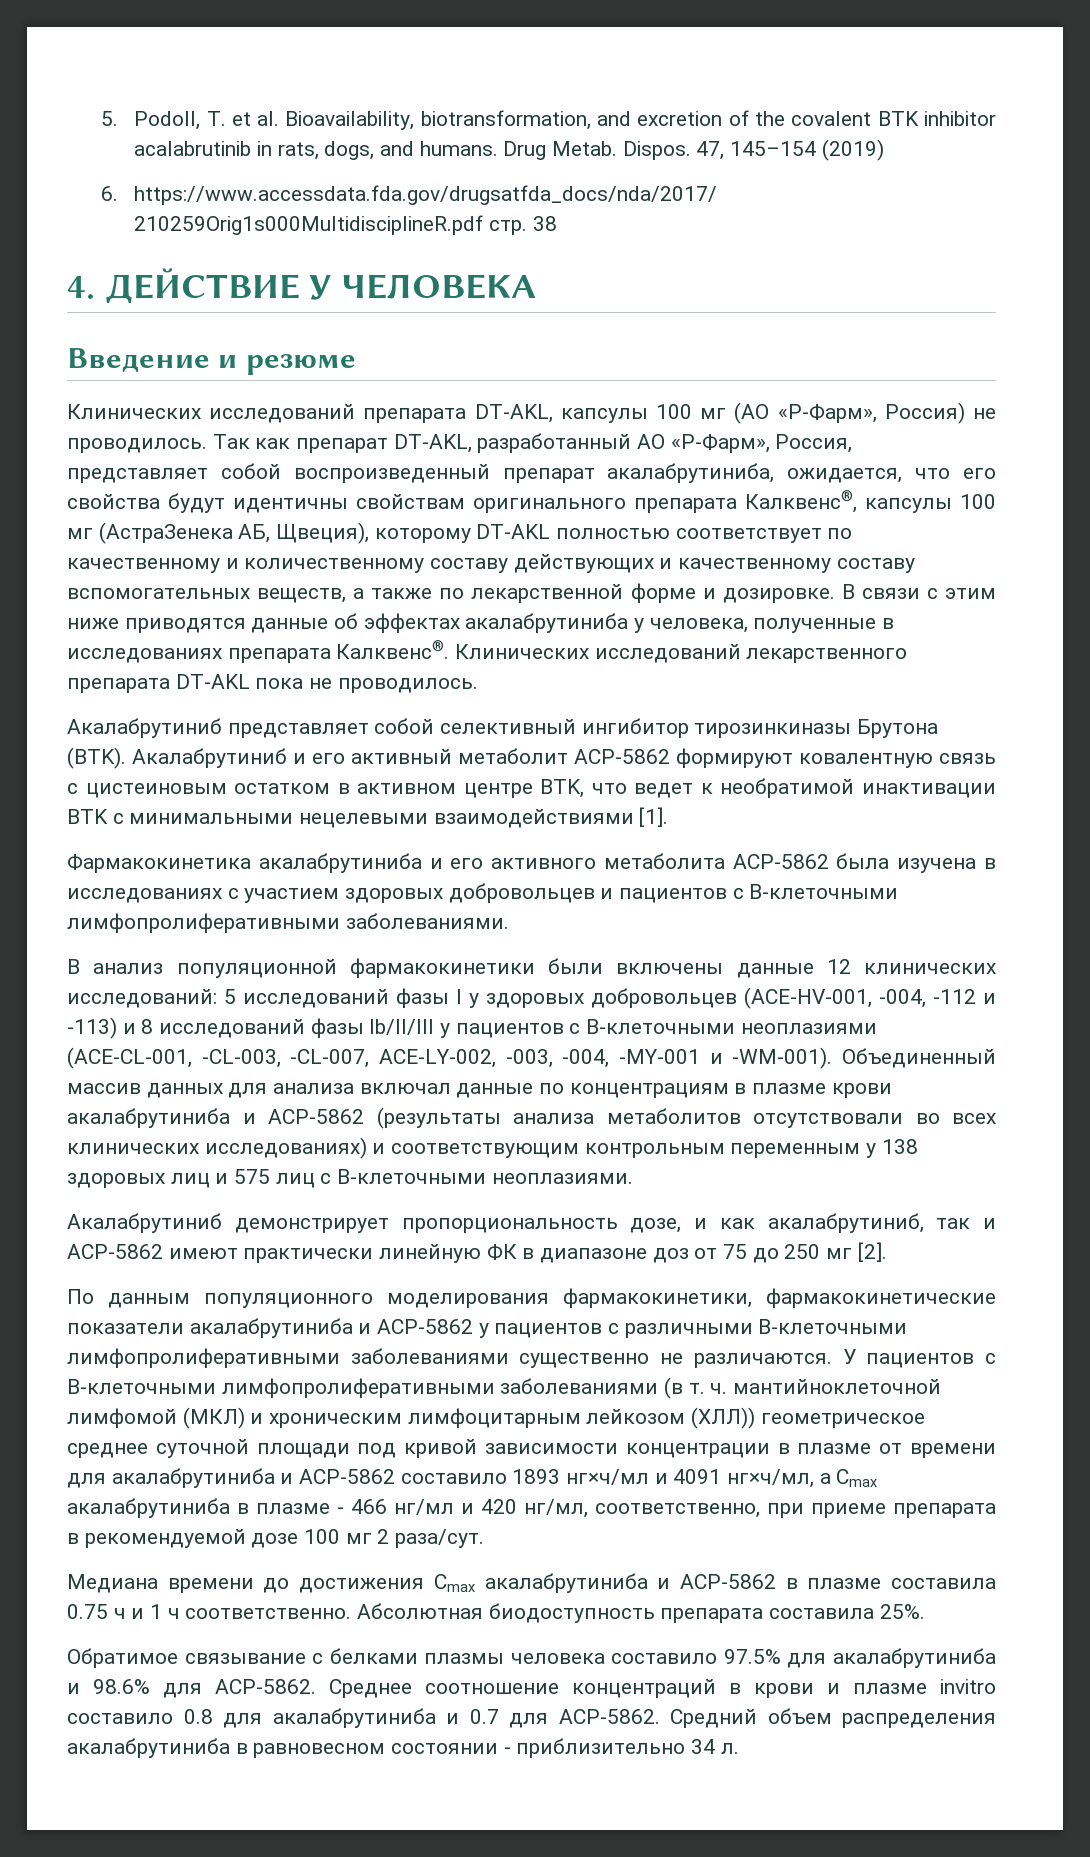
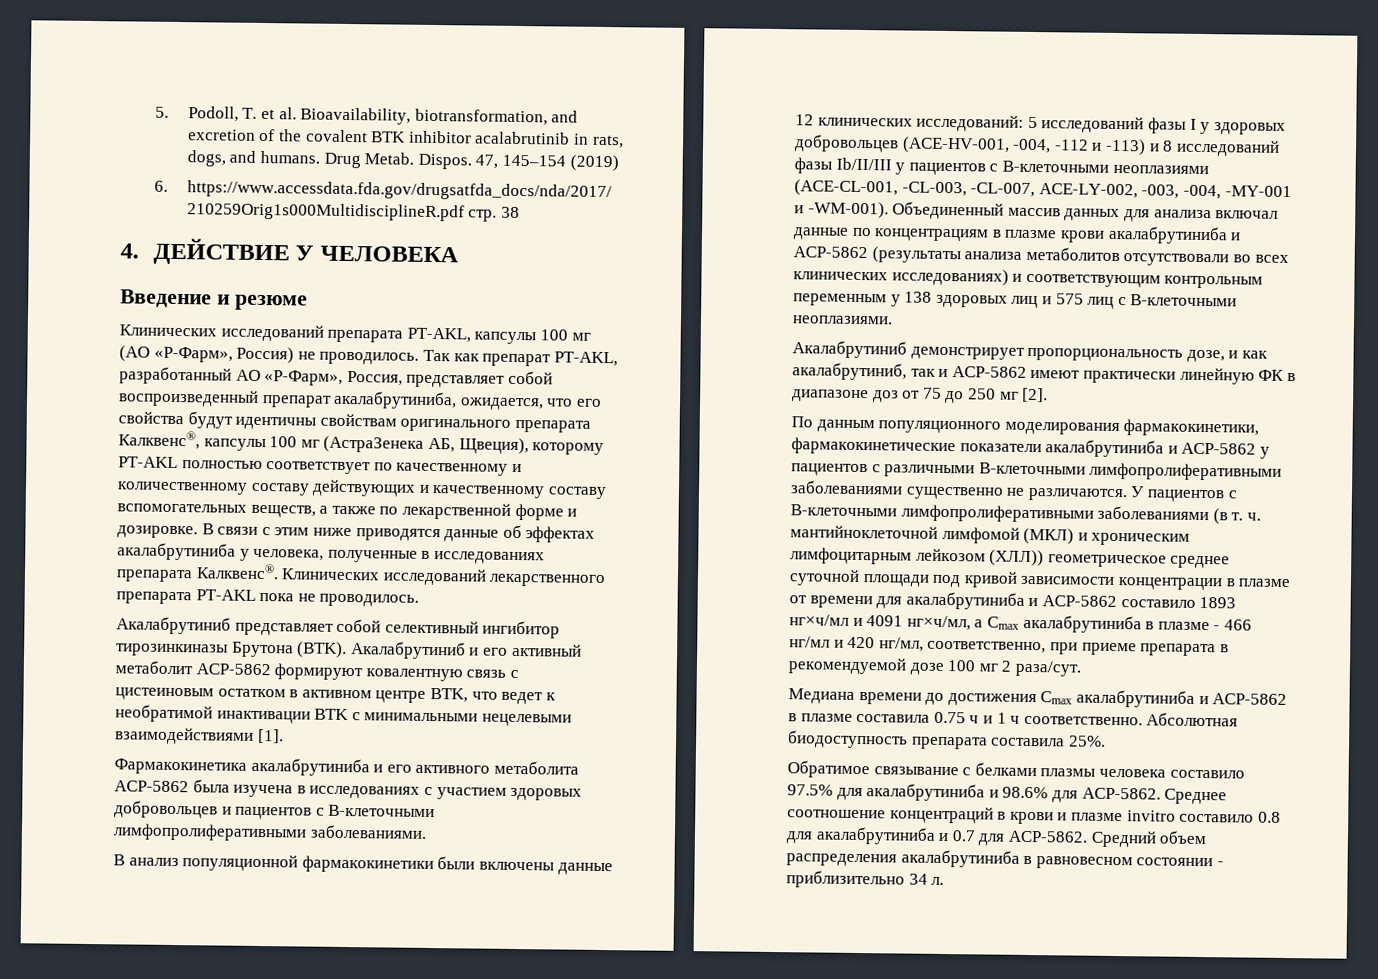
[474,404,553,423] DT-AKL, -> [406,327,471,343] PT-AKL,
[393,434,472,453] DT-AKL, -> [553,351,618,367] PT-AKL,
[476,524,551,539] DT-AKL -> [118,456,178,469] PT-AKL
[175,674,250,689] DT-AKL -> [195,589,256,601] PT-AKL

